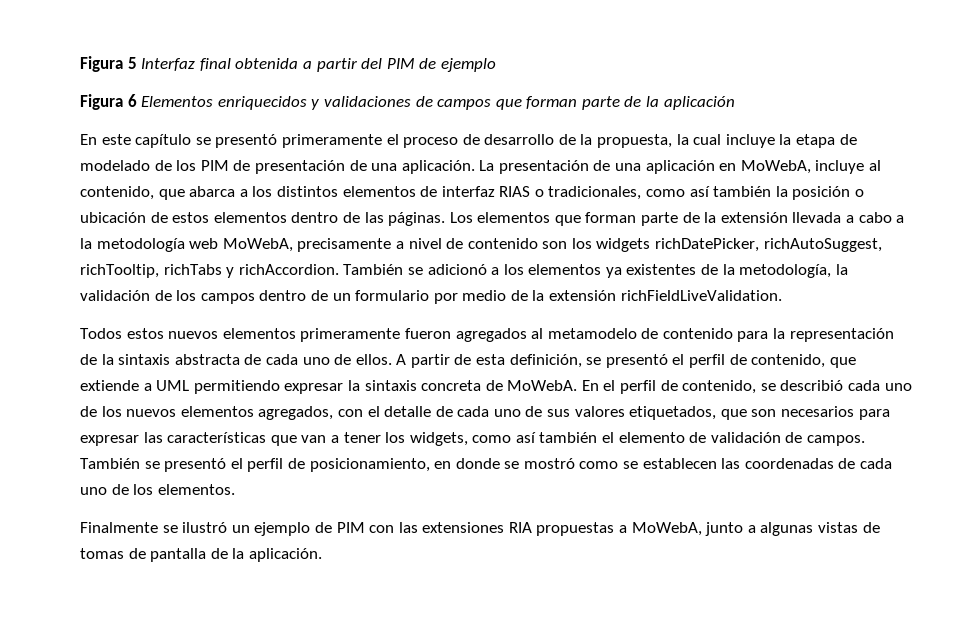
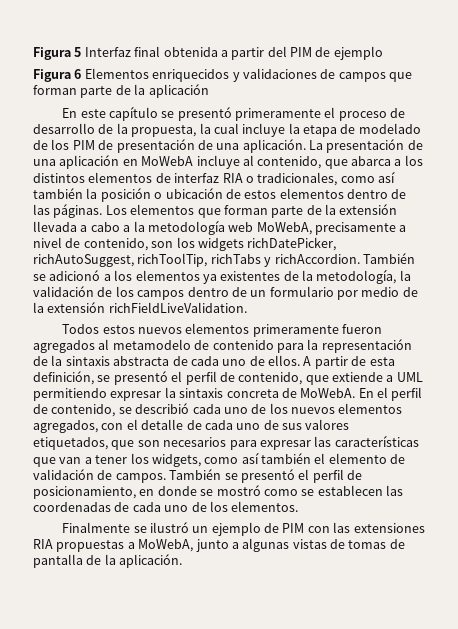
[740,160,811,174] MoWebA, -> [141,156,194,166] MoWebA
[499,186,531,197] RIAS -> [222,173,243,183] RIA
[467,238,538,249] contenido -> [83,238,148,251] contenido,
[80,264,159,278] richTooltip, -> [137,253,208,267] richToolTip,

